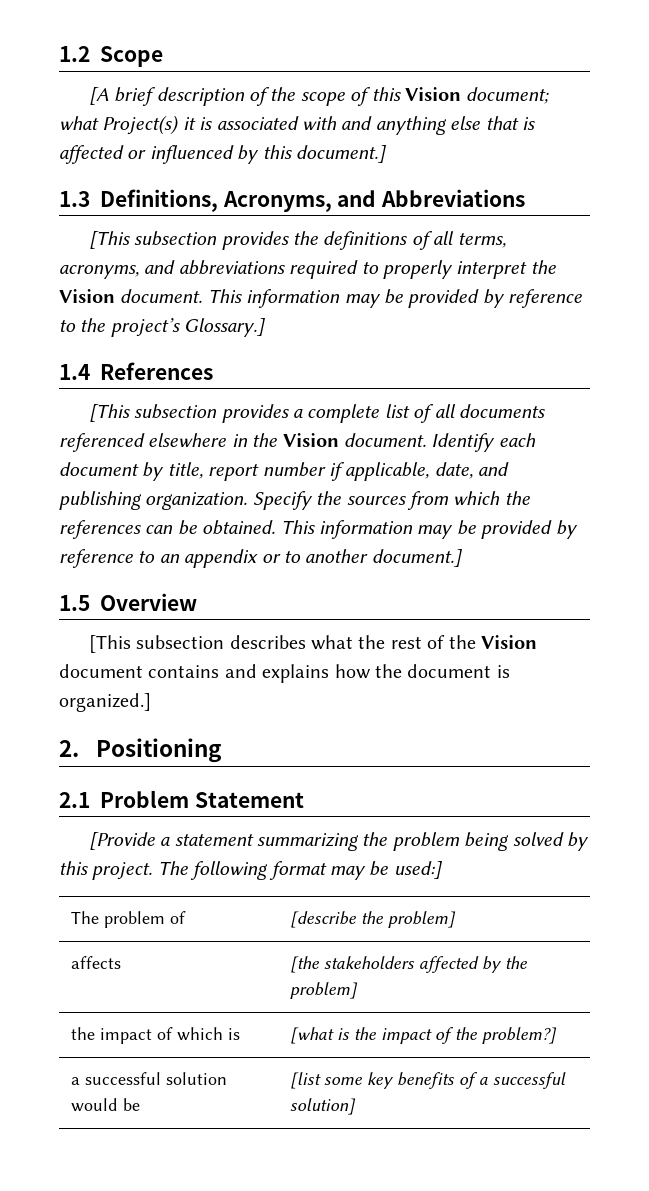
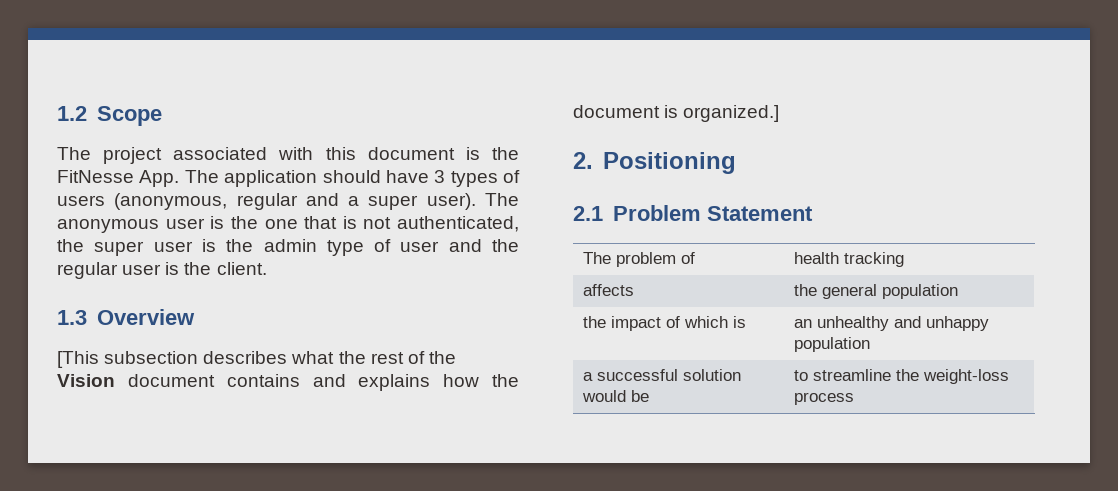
[88,87,550,106] [59,115,535,135] [59,145,386,164] [59,189,526,212] [88,231,506,250] [59,260,556,279] [59,289,583,308] [59,317,266,337] [59,362,213,380] [88,404,546,423] [59,433,536,452] [59,462,510,481] [59,491,530,510] [59,520,578,539] [59,549,462,568] [59,595,90,611] [A brief description of the scope of this Vision document; what Project(s) it is associated with and anything else that is affected or influenced by this document.] // 1.3 Definitions, Acronyms, and Abbreviations // [This subsection provides the definitions of all terms, acronyms, and abbreviations required to properly interpret the Vision document. This information may be provided by reference to the project’s Glossary.] // 1.4 References // [This subsection provides a complete list of all documents referenced elsewhere in the Vision document. Identify each document by title, report number if applicable, date, and publishing organization. Specify the sources from which the references can be obtained. This information may be provided by reference to an appendix or to another document.] // 1.5 -> [57,147,519,164] [57,170,520,187] [57,193,519,210] [57,216,519,233] [57,239,519,256] [57,262,267,279] [57,310,87,325] The project associated with this document is the FitNesse App. The application should have 3 types of users (anonymous, regular and a super user). The anonymous user is the one that is not authenticated, the super user is the admin type of user and the regular user is the client. // 1.3
[88,832,590,851] [59,861,442,880] [71,911,187,928] [290,911,457,928] [71,956,122,969] [290,956,528,973] [290,982,359,999] // [Provide a statement summarizing the problem being solved by this project. The following format may be used:] // The problem of | [describe the problem] // affects | [the stakeholders affected by the problem] -> [582,252,695,267] [793,252,904,267] [582,284,634,296] [793,284,958,299] // The problem of | health tracking // affects | the general population
[290,1027,558,1044] [what is the impact of the problem?] -> [793,316,989,331] [793,337,870,352] an unhealthy and unhappy population
[290,1072,567,1089] [290,1098,357,1115] [list some key benefits of a successful solution] -> [793,369,1009,384] [793,392,854,405] to streamline the weight-loss process

